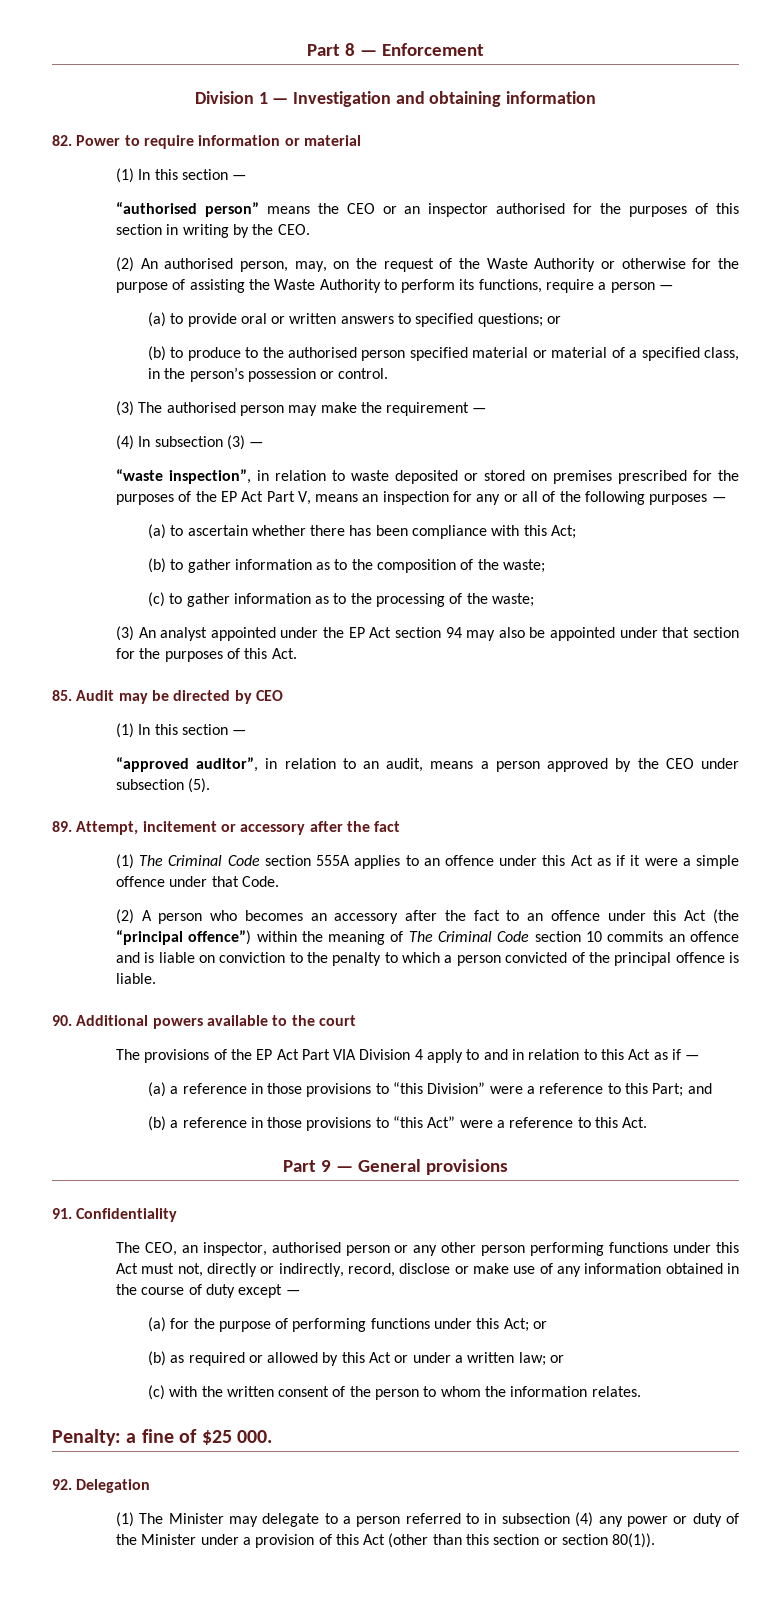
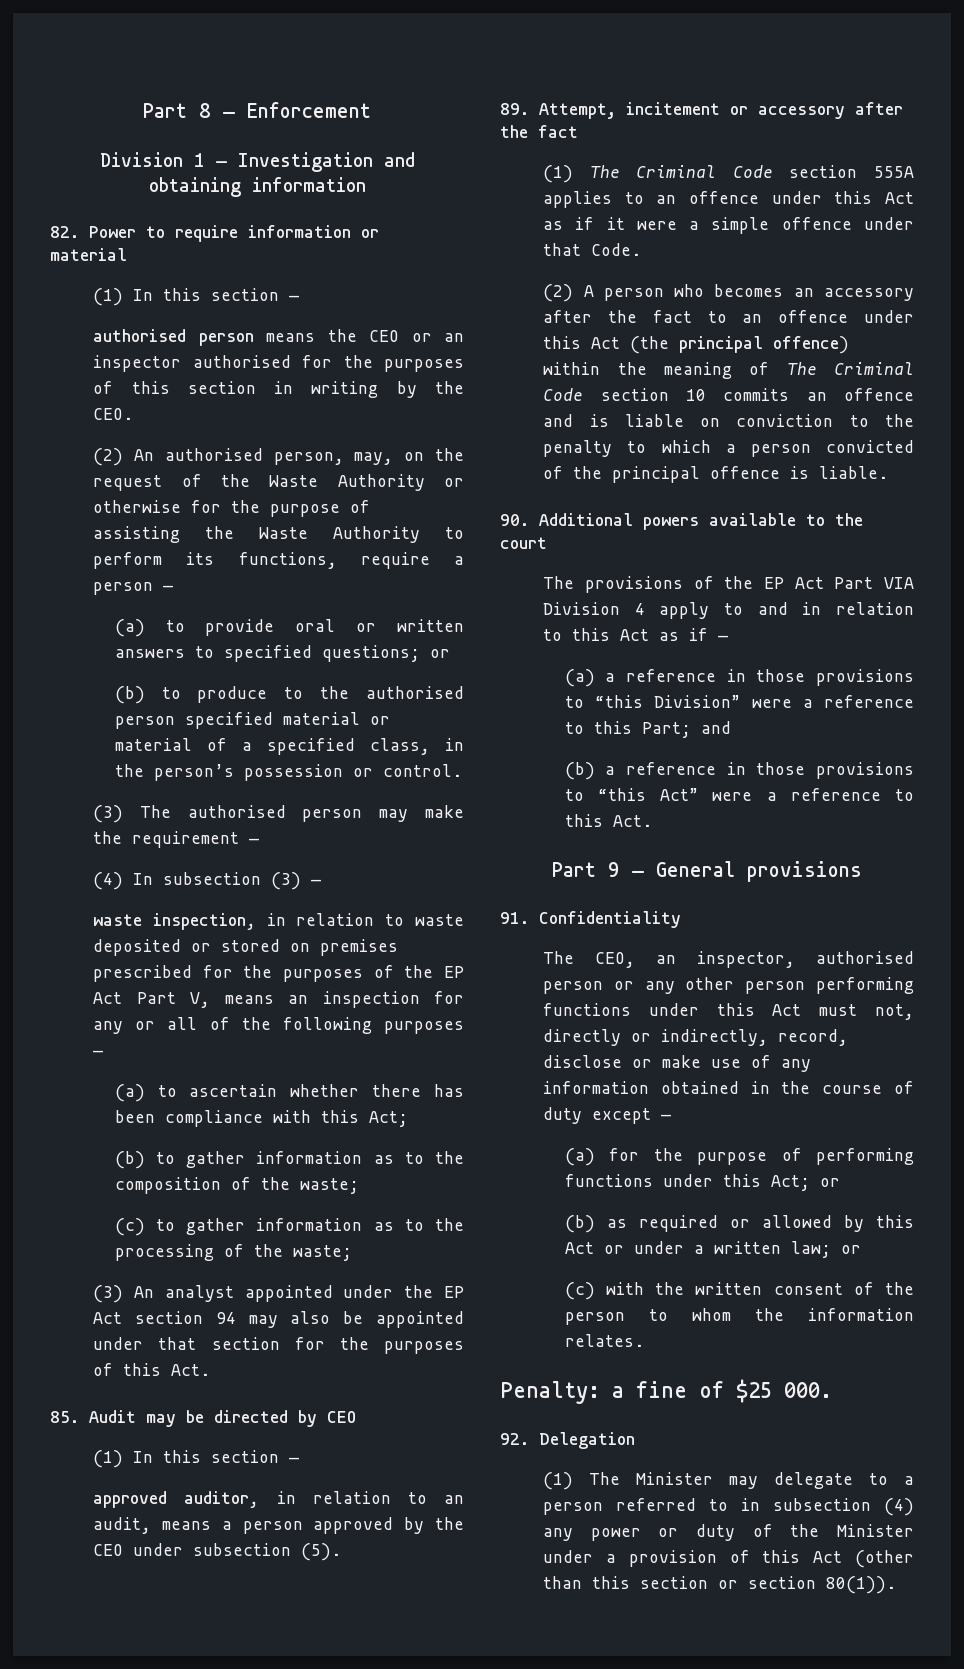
[115,202,259,217] “authorised person” -> [93,329,254,346] authorised person
[115,469,251,484] “waste inspection”, -> [93,913,256,930] waste inspection,
[115,757,259,772] “approved auditor”, -> [93,1491,260,1508] approved auditor,
[115,930,252,945] “principal offence”) -> [679,336,850,354] principal offence)

